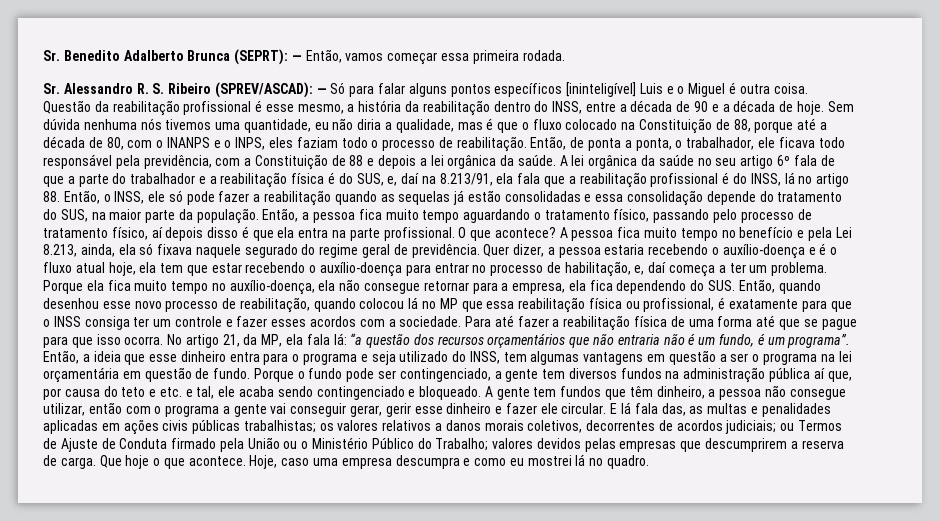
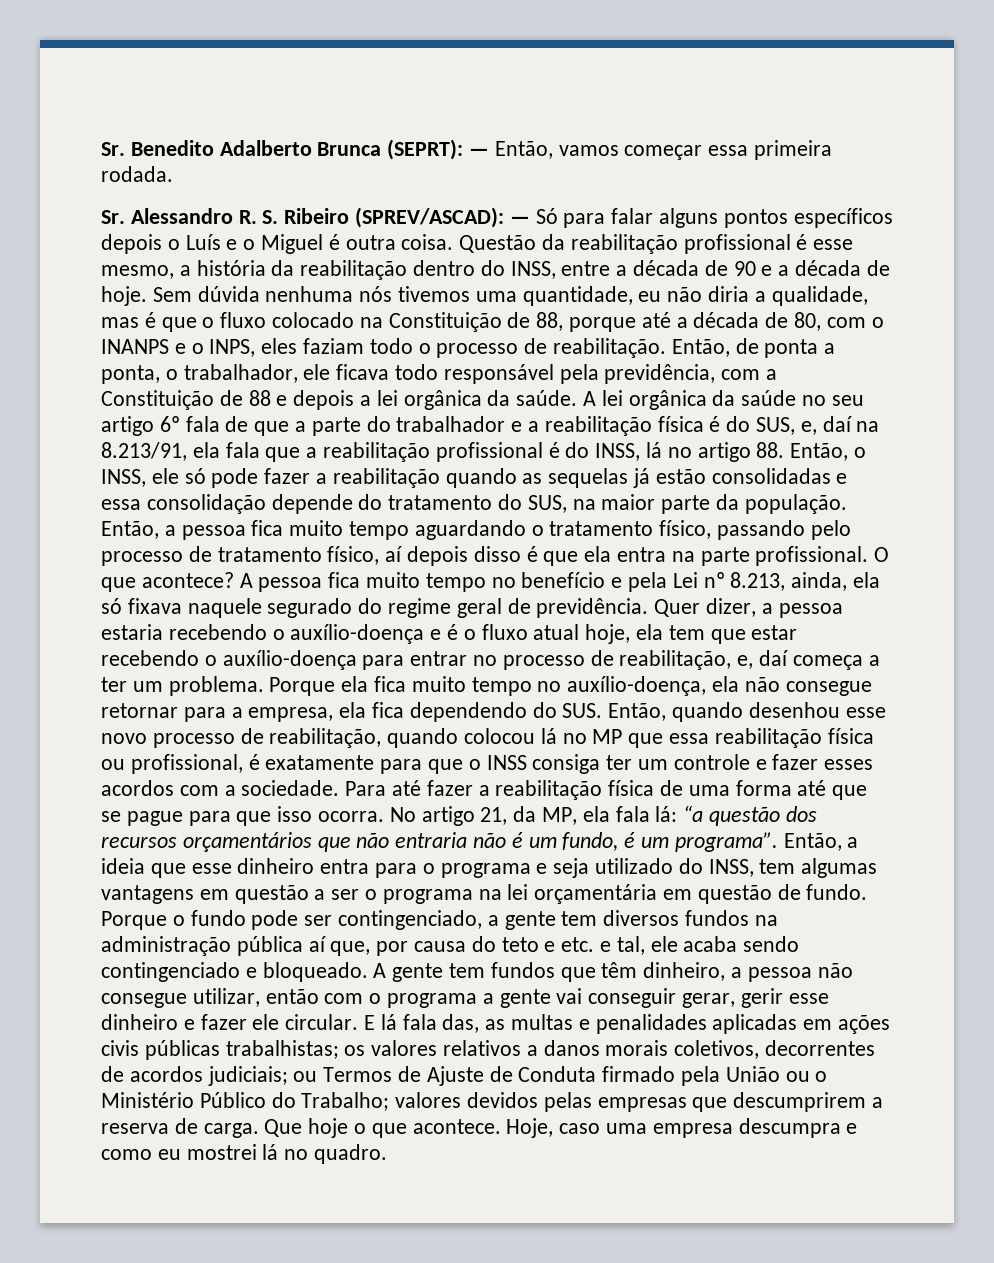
[566,82,663,97] [ininteligível] Luis -> [101,234,221,254] depois o Luís
(852, 232) none -> [703,572,725,588] nº
[564,261,631,277] habilitação, -> [619,650,732,670] reabilitação,

